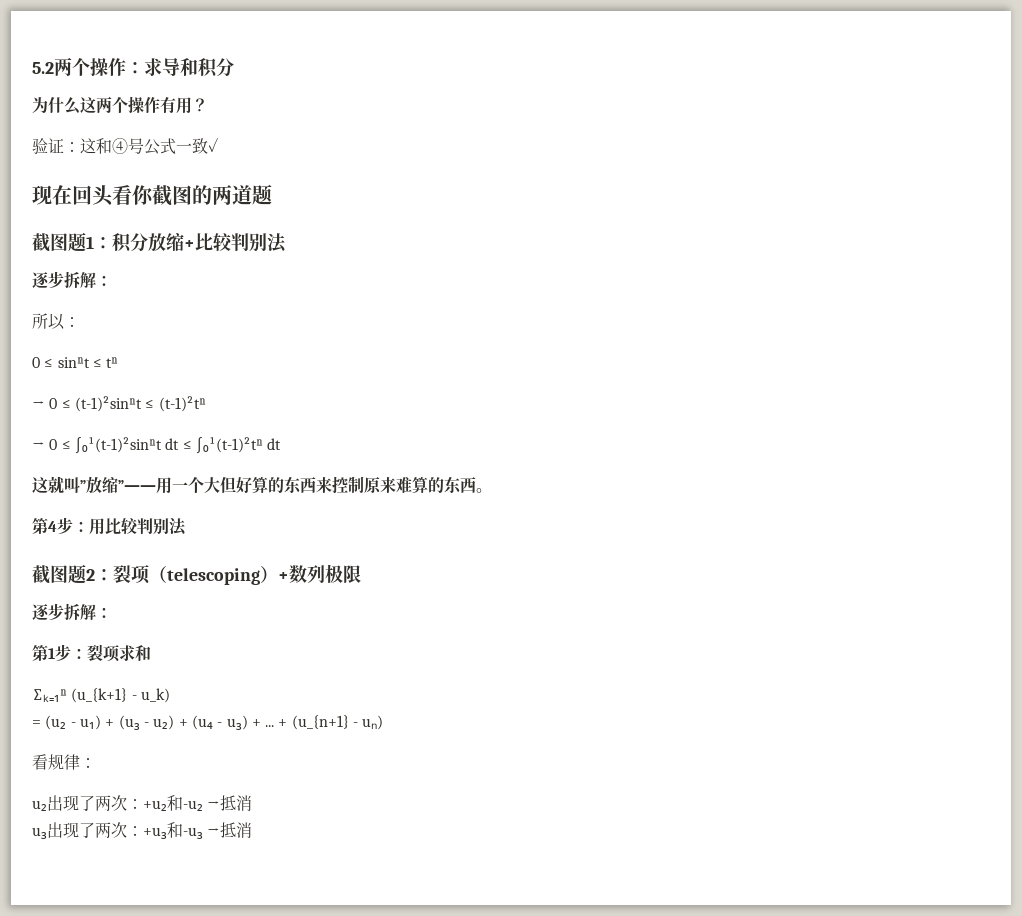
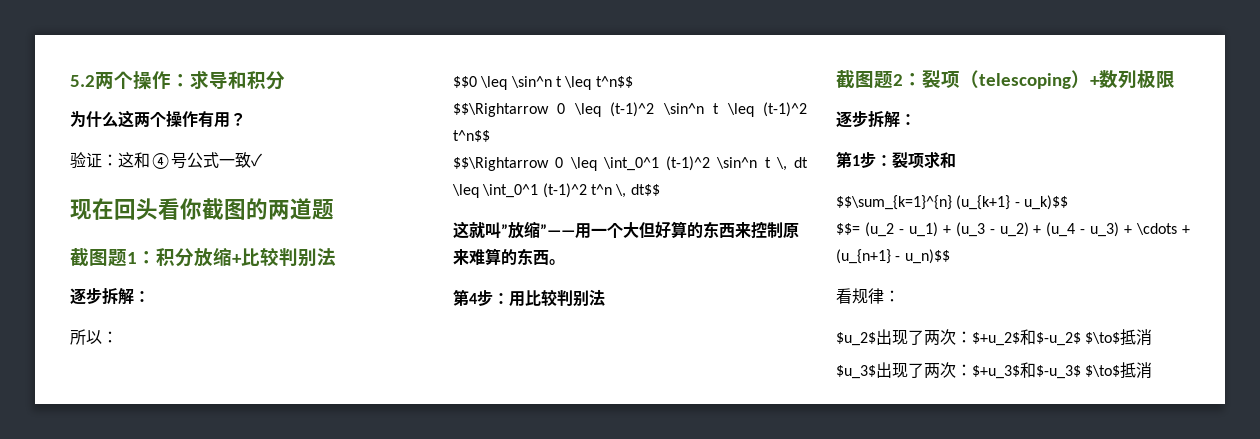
[32,357,119,368] [32,396,206,412] [32,437,282,454] 0 ≤ sinⁿt ≤ tⁿ // → 0 ≤ (t-1)²sinⁿt ≤ (t-1)²tⁿ // → 0 ≤ ∫₀¹(t-1)²sinⁿt dt ≤ ∫₀¹(t-1)²tⁿ dt -> [453,76,633,90] [453,102,807,117] [453,130,490,142] [453,156,808,171] [452,183,660,198] $$0 \leq \sin^n t \leq t^n$$ // $$\Rightarrow 0 \leq (t-1)^2 \sin^n t \leq (t-1)^2 t^n$$ // $$\Rightarrow 0 \leq \int_0^1 (t-1)^2 \sin^n t \, dt \leq \int_0^1 (t-1)^2 t^n \, dt$$
[32,689,67,702] ∑ₖ₌₁ⁿ -> [836,195,952,210] $$\sum_{k=1}^{n}
[140,688,170,703] [32,715,275,730] u_k) // = (u₂ - u₁) + (u₃ - u₂) + (u₄ - u₃) + ... -> [1023,195,1068,210] [836,222,1178,237] u_k)$$ // $$= (u_2 - u_1) + (u_3 - u_2) + (u_4 - u_3) + \cdots
[362,715,384,730] uₙ) -> [904,249,950,264] u_n)$$
[32,795,221,811] u₂出现了两次：+u₂和-u₂ → -> [836,329,1121,346] $u_2$出现了两次：$+u_2$和$-u_2$ $\to$
[32,822,221,839] u₃出现了两次：+u₃和-u₃ → -> [836,362,1121,379] $u_3$出现了两次：$+u_3$和$-u_3$ $\to$

